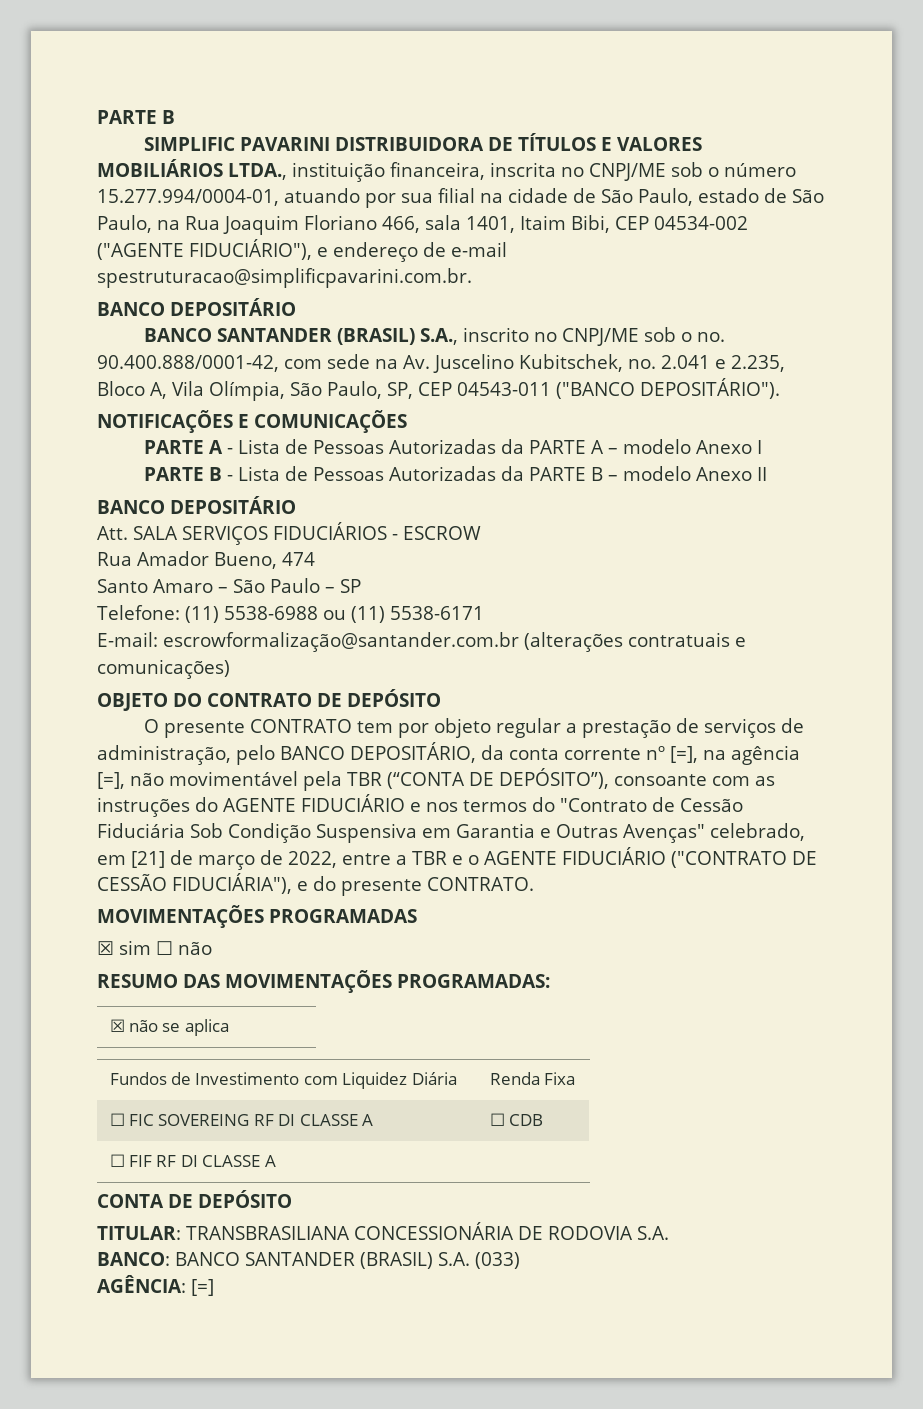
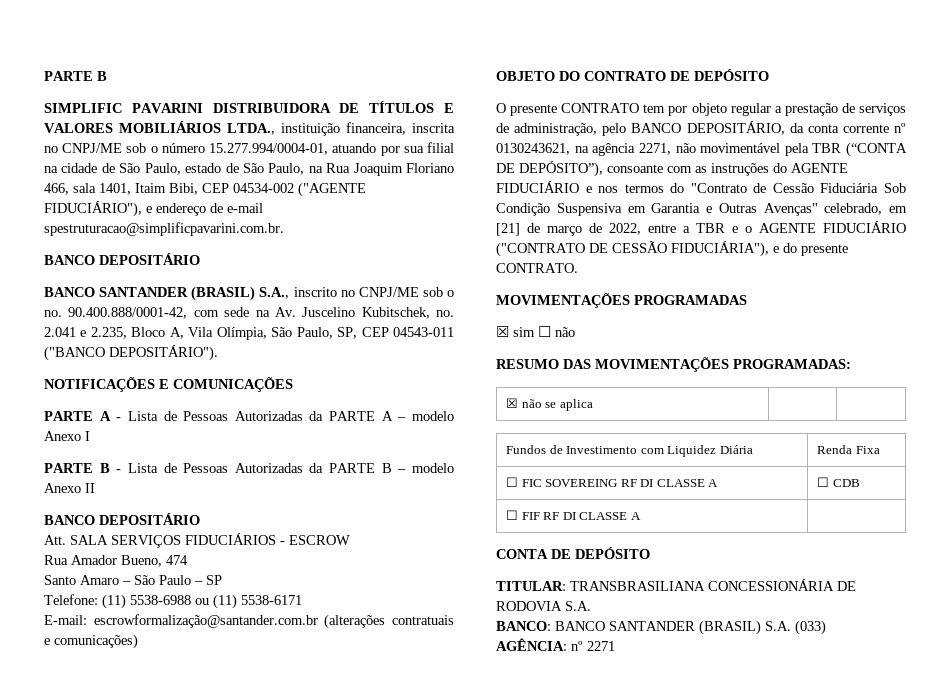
[669,746,698,763] [=], -> [496,143,570,155] 0130243621,
[97,772,125,789] [=], -> [638,143,671,155] 2271,
[191,1279,214,1296] [=] -> [571,641,615,651] nº 2271

